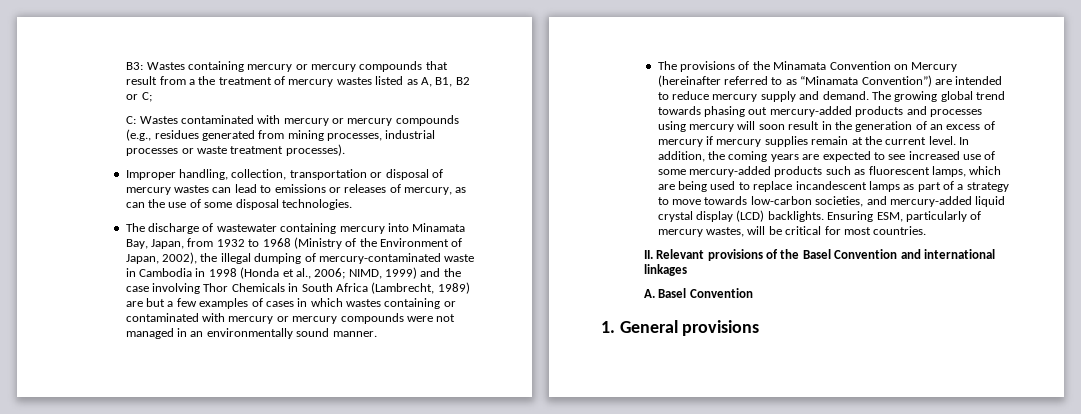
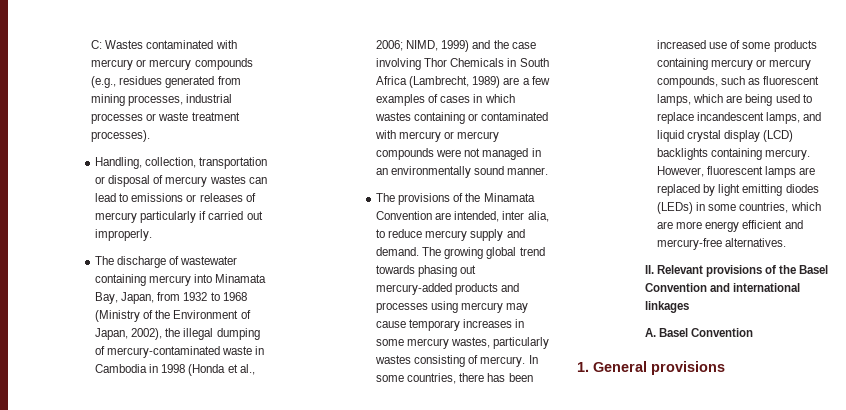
[126,61,448,72] [126,76,470,87] [126,92,152,102] B3: Wastes containing mercury or mercury compounds that result from a the treatment of mercury wastes listed as A, B1, B2 or C; // -> (91, 44) none
[125,169,229,180] Improper handling, -> [95,157,143,169] Handling,
[404,187,467,195] [125,199,352,210] mercury, as can the use of some disposal technologies. -> [95,211,263,223] [95,229,153,241] mercury particularly if carried out improperly.
[146,298,166,307] but -> (520, 81) none
[893,62,958,72] [657,75,1003,87] on Mercury (hereinafter referred to as “Minamata Convention”) are intended -> [435,211,549,222] are intended, inter alia,
[737,121,995,132] [657,136,970,147] [657,151,996,162] [657,166,823,177] will soon result in the generation of an excess of mercury if mercury supplies remain at the current level. In addition, the coming years are expected to see increased use of some mercury-added products -> [506,303,529,313] [376,319,525,331] [376,337,550,349] [375,355,538,367] [376,373,533,384] [657,40,817,52] [657,58,812,70] [657,76,719,88] may cause temporary increases in some mercury wastes, particularly wastes consisting of mercury. In some countries, there has been increased use of some products containing mercury or mercury compounds,
[868,181,1009,192] [657,196,1006,207] [657,210,982,222] [657,226,927,237] lamps as part of a strategy to move towards low-carbon societies, and mercury-added liquid crystal display (LCD) backlights. Ensuring ESM, particularly of mercury wastes, will be critical for most countries. -> [766,112,822,124] [657,130,794,142] [657,148,811,160] [657,166,816,178] [657,184,819,196] [657,202,821,214] [657,220,803,232] [657,238,787,250] lamps, and liquid crystal display (LCD) backlights containing mercury. However, fluorescent lamps are replaced by light emitting diodes (LEDs) in some countries, which are more energy efficient and mercury-free alternatives.

